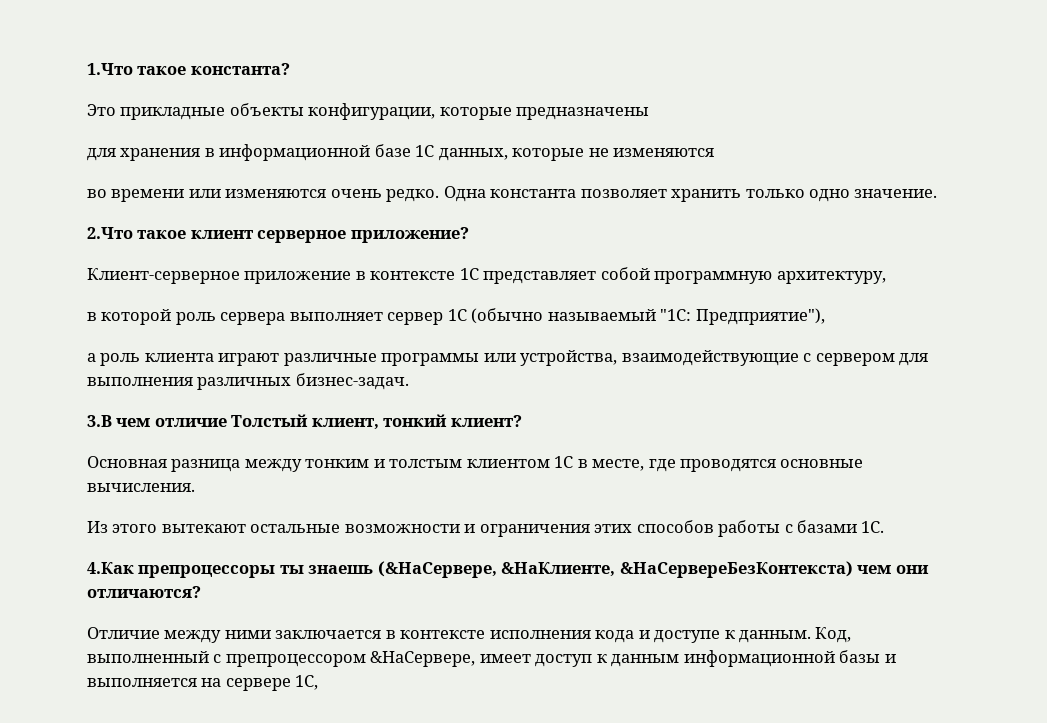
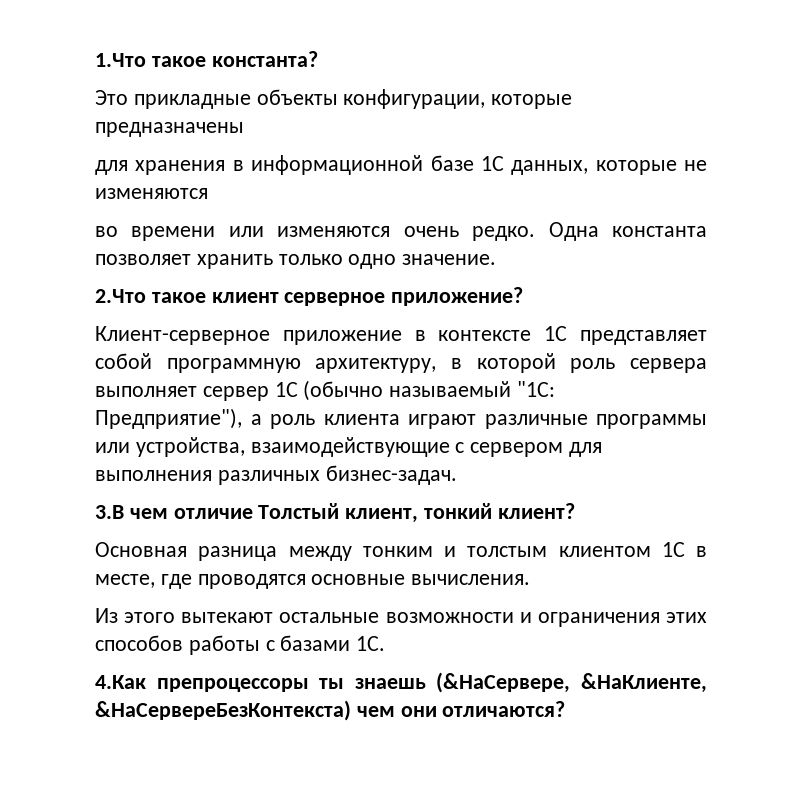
(886, 277) // -> (437, 365) none
(825, 316) // -> (242, 418) none
[87,627,852,643] [87,650,896,667] [87,675,319,691] // Отличие между ними заключается в контексте исполнения кода и доступе к данным. Код, выполненный с препроцессором &НаСервере, имеет доступ к данным информационной базы и выполняется на сервере 1С, -> (566, 709) none

